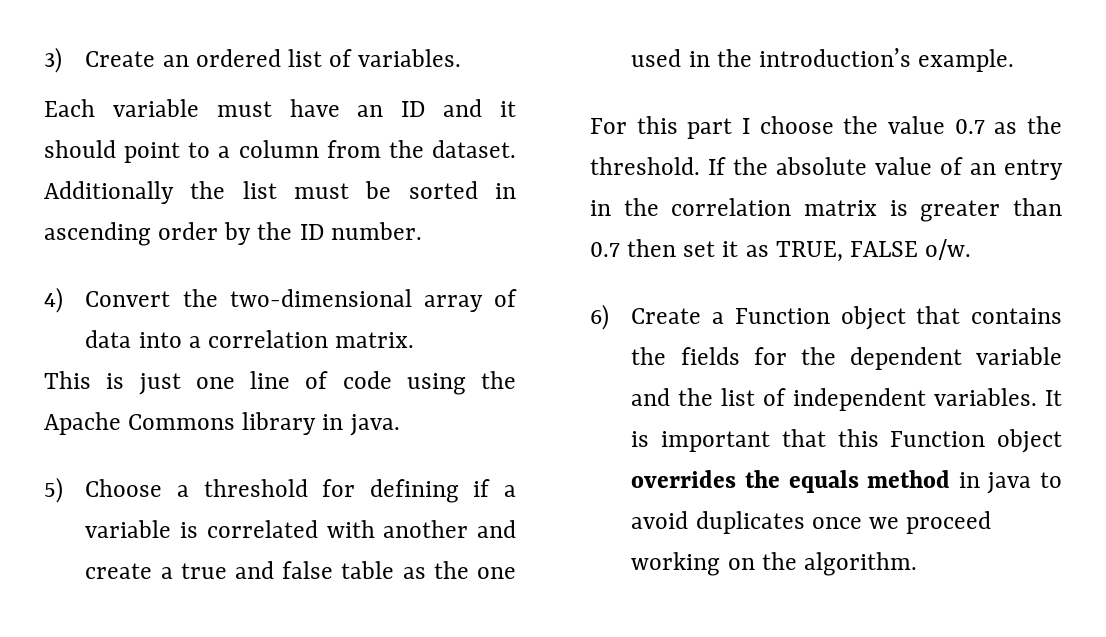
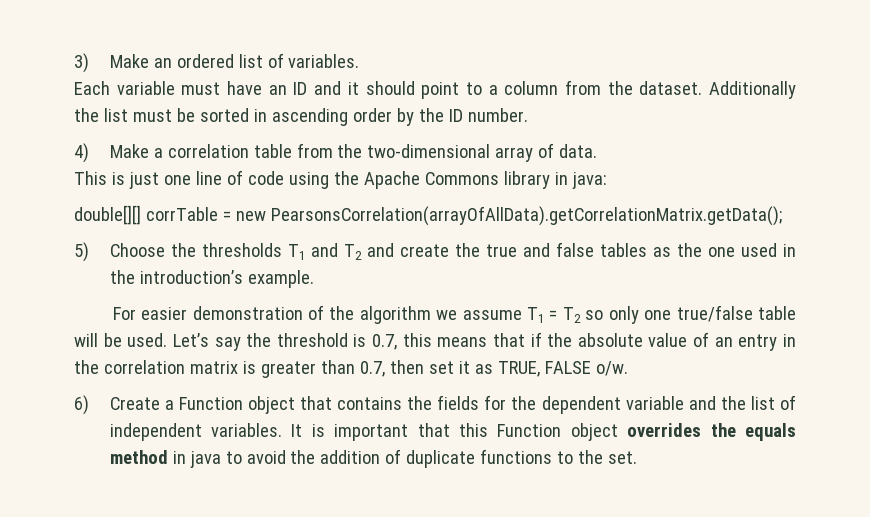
[85,51,156,67] Create -> [109,54,149,68] Make
[85,289,517,312] [85,330,415,348] Convert the two-dimensional array of data into a correlation matrix. -> [109,143,598,162] Make a correlation table from the two-dimensional array of data.
[349,414,400,436] [44,477,516,503] [85,520,469,538] java. // 5) Choose a threshold for defining if a variable is correlated with another -> [571,172,607,189] [74,205,782,226] [74,242,362,262] java: // double[][] corrTable = new PearsonsCorrelation(arrayOfAllData).getCorrelationMatrix.getData(); // 5) Choose the thresholds T1 and T2
[160,567,173,579] a -> [454,243,480,257] the
[341,561,395,579] table -> [599,243,647,257] tables
[636,116,1062,139] [590,157,726,175] this part I choose the value 0.7 as the threshold. If -> [141,305,796,324] [74,332,542,351] easier demonstration of the algorithm we assume T1 = T2 so only one true/false table will be used. Let’s say the threshold is 0.7, this means that if
[590,242,620,257] 0.7 -> [359,361,385,377] 0.7,
[695,511,992,534] [631,552,917,576] duplicates once we proceed working on the algorithm. -> [290,449,638,468] the addition of duplicate functions to the set.

